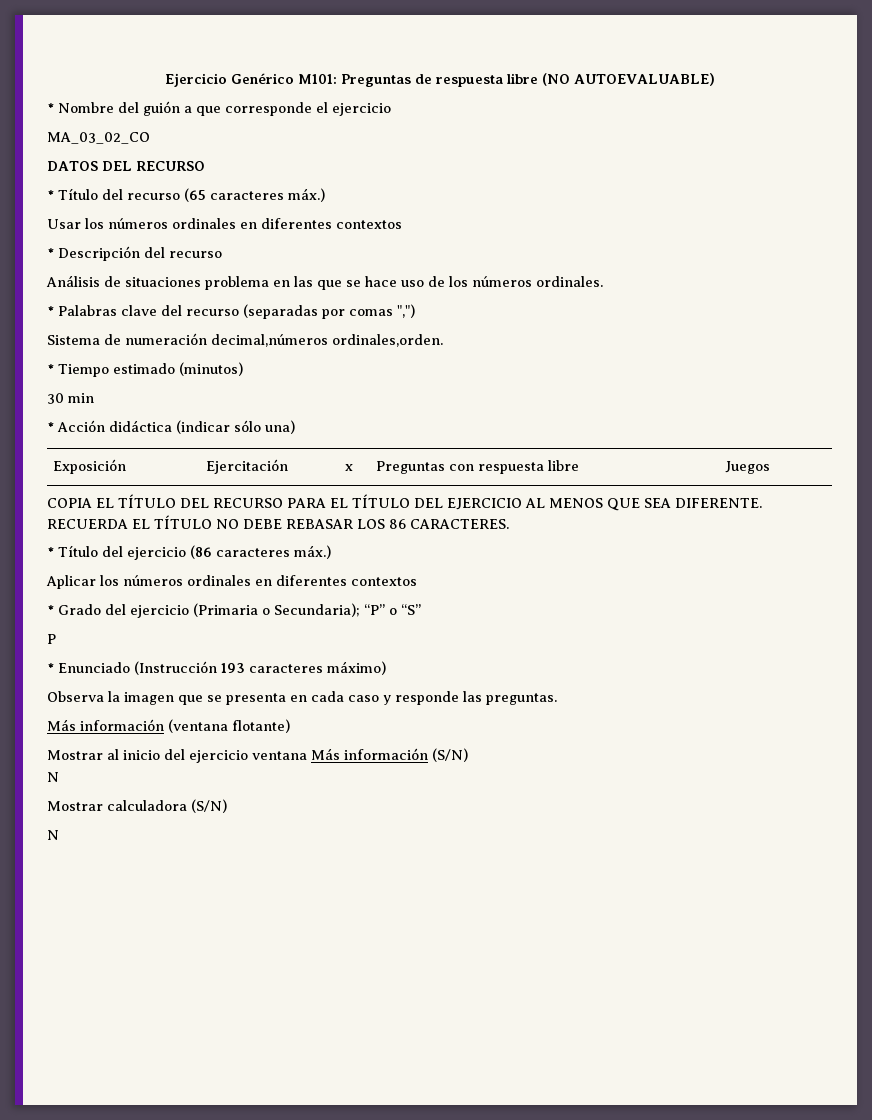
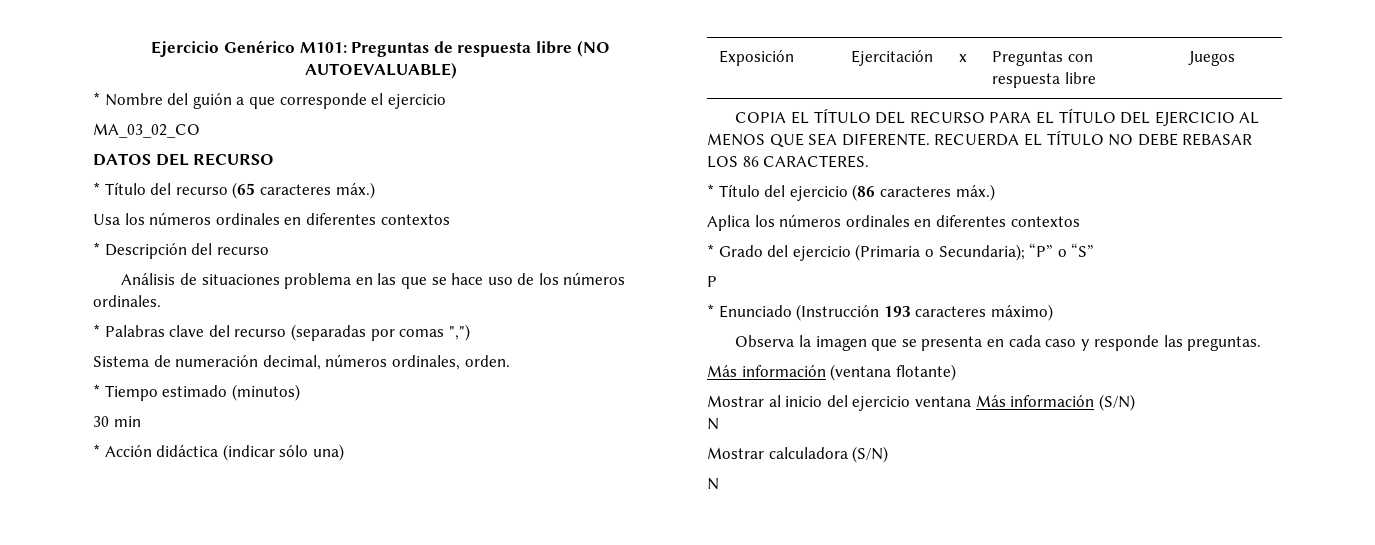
[47,219,81,229] Usar -> [93,214,120,225] Usa
[211,334,443,347] decimal,números ordinales,orden. -> [262,354,510,370] decimal, números ordinales, orden.
[46,575,96,589] Aplicar -> [707,215,750,231] Aplica

